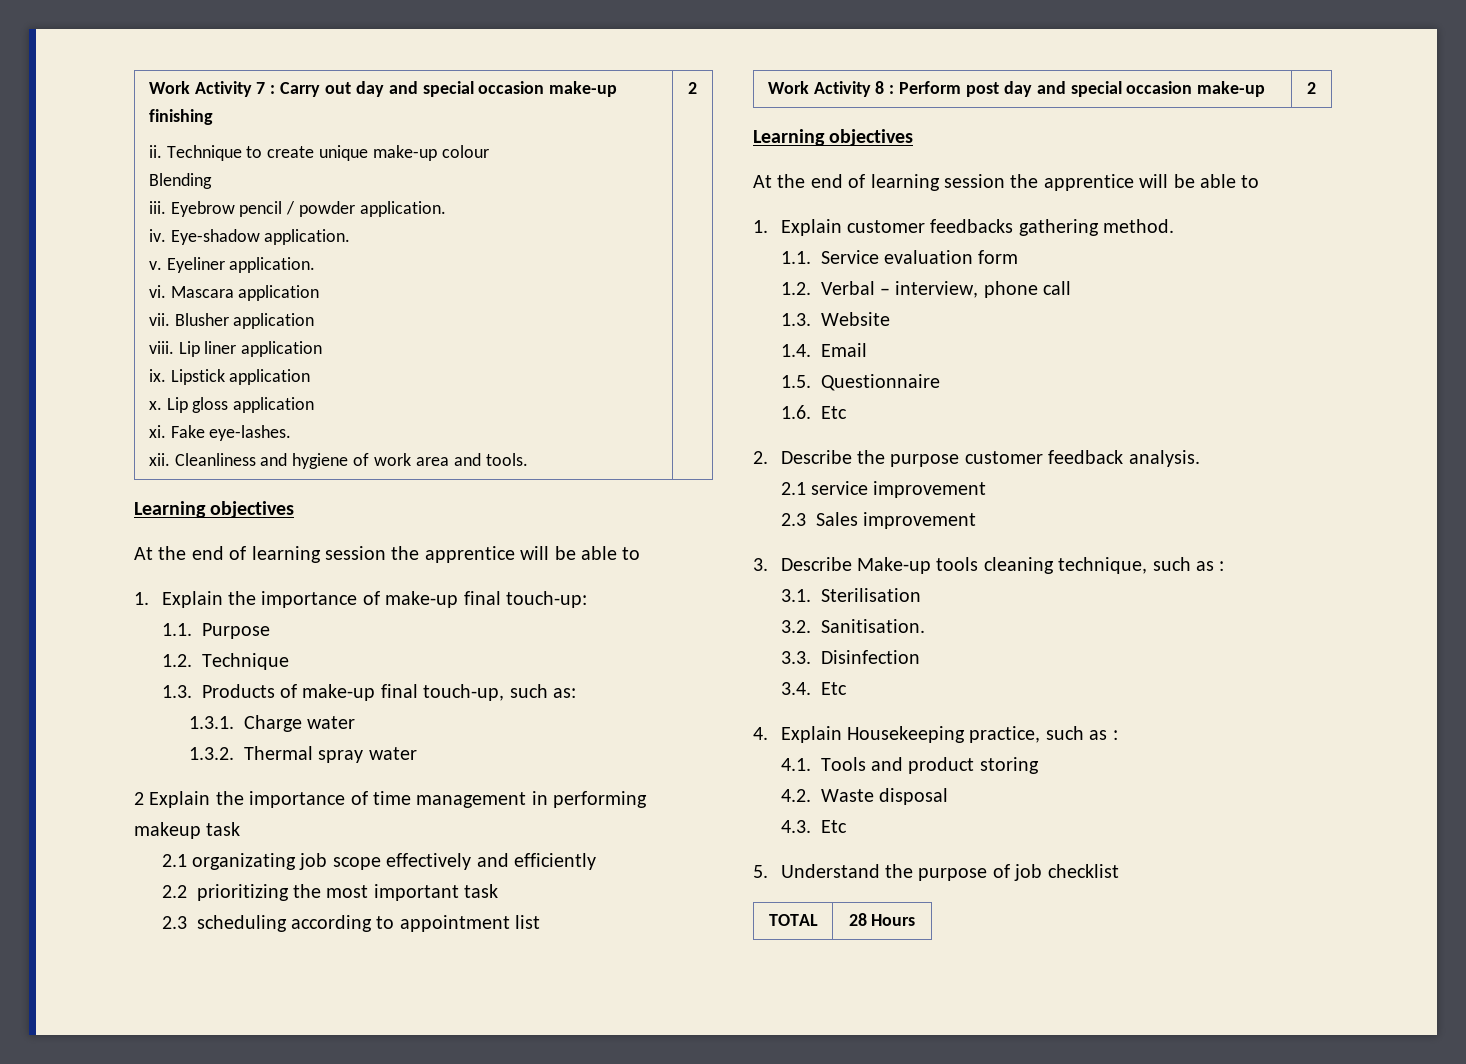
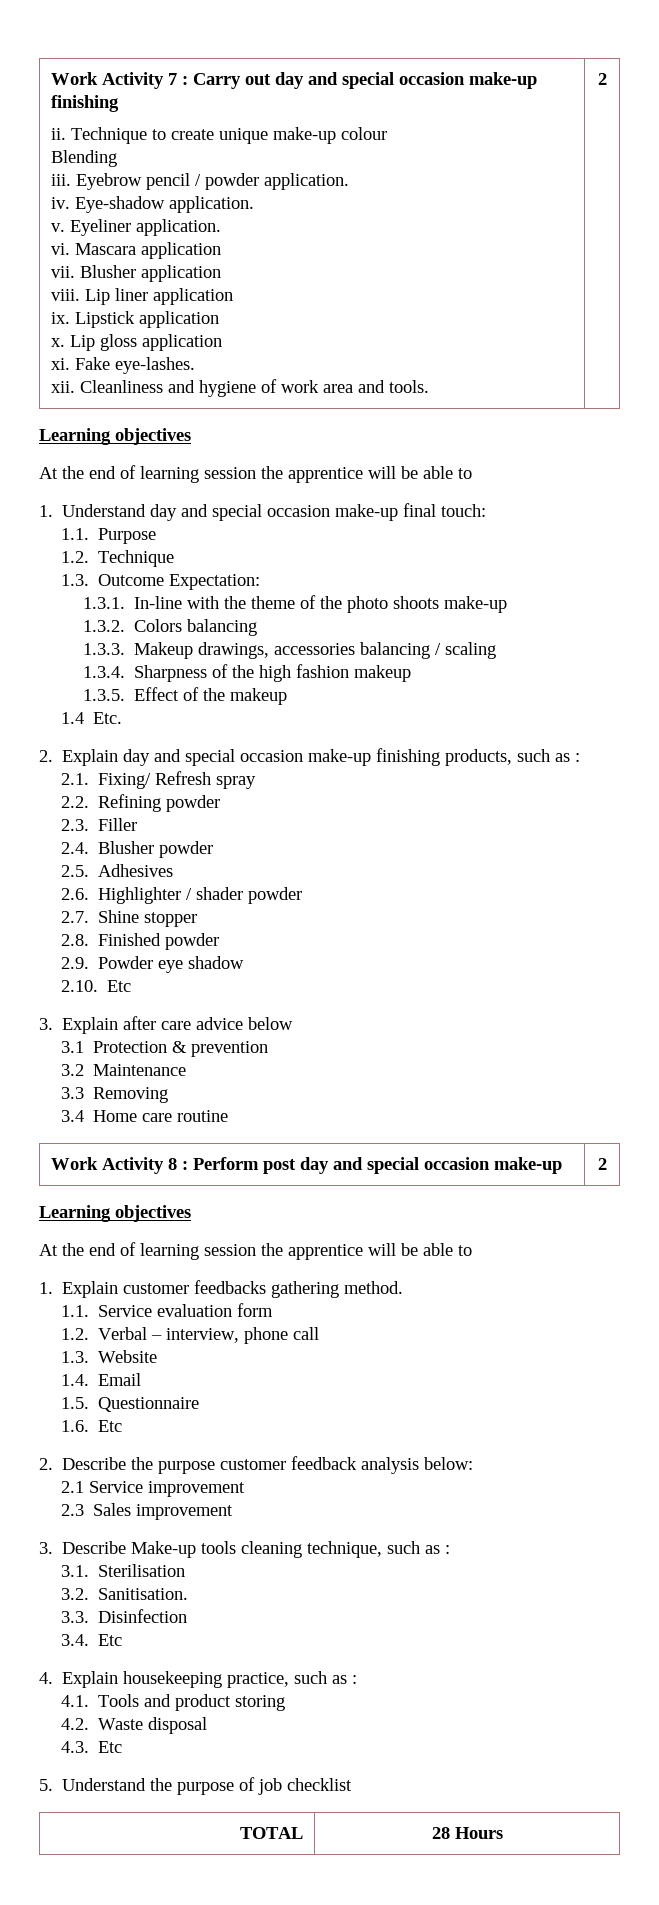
[161,591,587,608] Explain the importance of make-up final touch-up: -> [62,503,487,521] Understand day and special occasion make-up final touch:
[201,684,576,701] [189,715,356,732] [189,746,417,763] [134,791,648,808] [134,822,241,839] [161,853,596,870] [161,884,499,901] [161,915,541,932] Products of make-up final touch-up, such as: // 1.3.1. Charge water // 1.3.2. Thermal spray water // 2 Explain the importance of time management in performing makeup task // 2.1 organizating job scope effectively and efficiently // 2.2 prioritizing the most important task // 2.3 scheduling according to appointment list -> [98,574,261,590] [82,595,508,613] [82,619,258,636] [82,642,497,659] [82,664,412,682] [82,687,288,705] [60,712,123,724] [39,748,581,766] [60,771,257,789] [60,794,221,812] [60,818,138,831] [60,841,214,858] [60,864,174,877] [60,887,303,904] [60,910,198,927] [60,933,220,950] [60,956,245,973] [60,980,132,992] [39,1016,294,1034] [60,1041,269,1057] [60,1064,187,1076] [60,1087,169,1103] [60,1110,229,1122] Outcome Expectation: // 1.3.1. In-line with the theme of the photo shoots make-up // 1.3.2. Colors balancing // 1.3.3. Makeup drawings, accessories balancing / scaling // 1.3.4. Sharpness of the high fashion makeup // 1.3.5. Effect of the makeup // 1.4 Etc. // 2. Explain day and special occasion make-up finishing products, such as : // 2.1. Fixing/ Refresh spray // 2.2. Refining powder // 2.3. Filler // 2.4. Blusher powder // 2.5. Adhesives // 2.6. Highlighter / shader powder // 2.7. Shine stopper // 2.8. Finished powder // 2.9. Powder eye shadow // 2.10. Etc // 3. Explain after care advice below // 3.1 Protection & prevention // 3.2 Maintenance // 3.3 Removing // 3.4 Home care routine
[1128,450,1200,467] [780,481,868,495] analysis. // 2.1 service -> [361,1457,474,1474] [60,1481,143,1493] analysis below: // 2.1 Service
[846,726,965,743] Housekeeping -> [123,1671,223,1688] housekeeping

